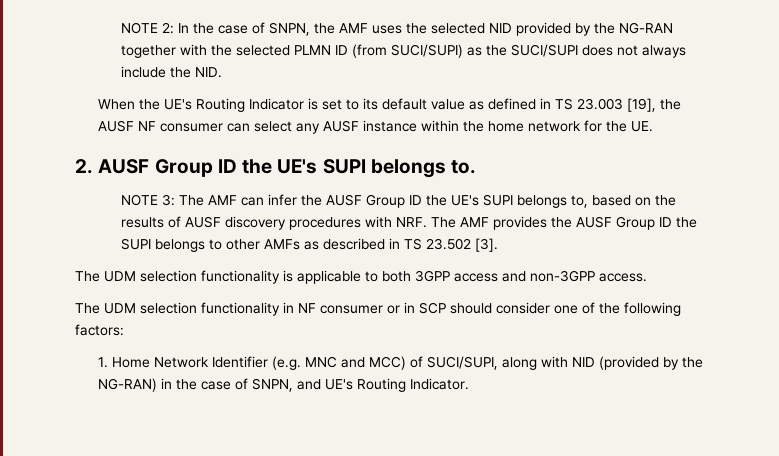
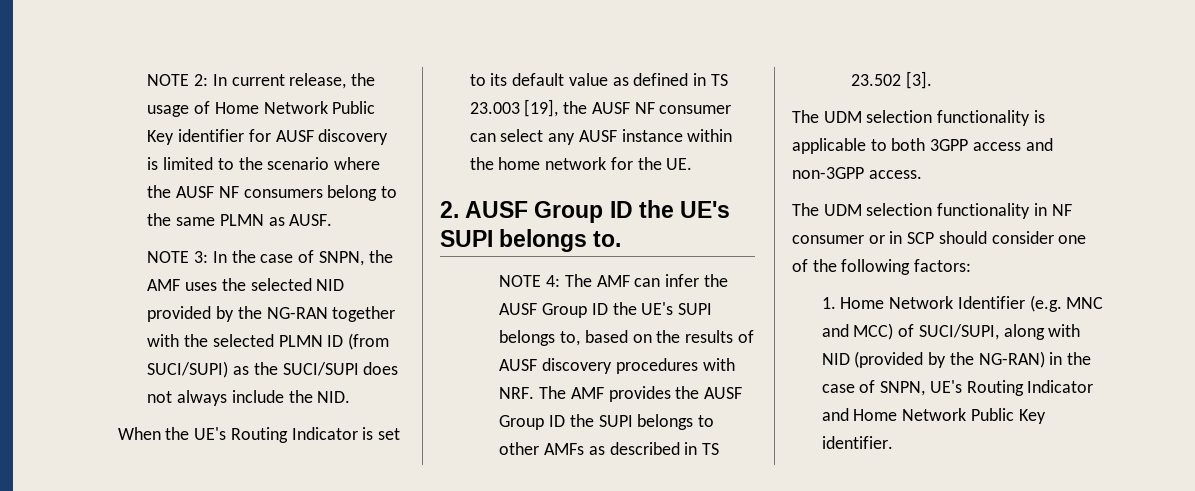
(190, 28) none -> [231,73,376,89] [147,101,376,117] [147,129,389,145] [147,157,381,170] [147,185,398,201] [147,213,333,226] [147,251,227,263] current release, the usage of Home Network Public Key identifier for AUSF discovery is limited to the scenario where the AUSF NF consumers belong to the same PLMN as AUSF. // NOTE 3: In
[162,194,176,206] 3: -> [546,275,561,287] 4:
[297,378,470,392] and UE's Routing Indicator. -> [929,380,1094,396] [821,408,1046,424] [821,436,893,449] UE's Routing Indicator and Home Network Public Key identifier.

